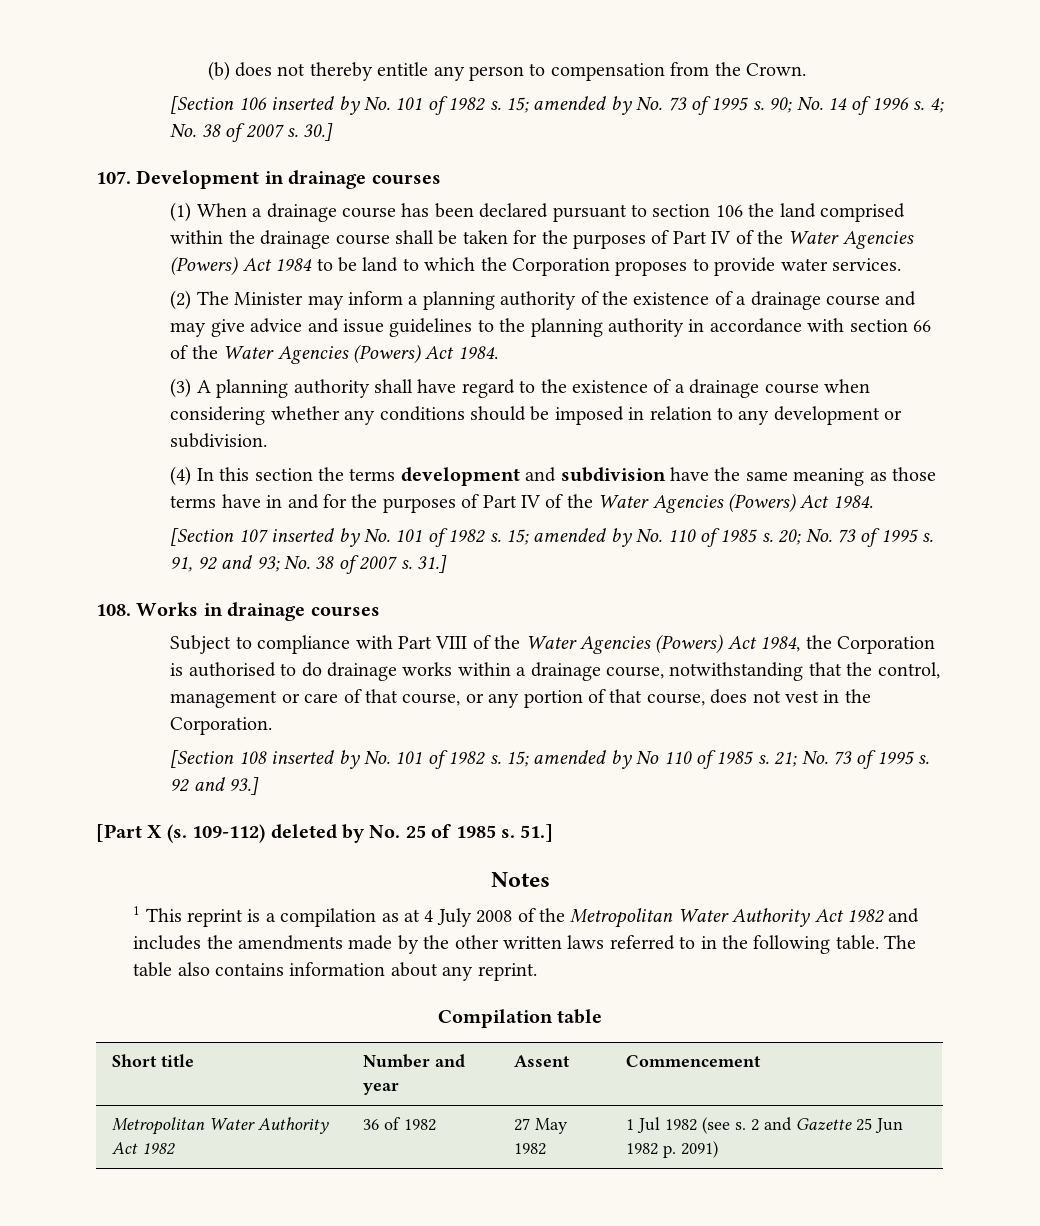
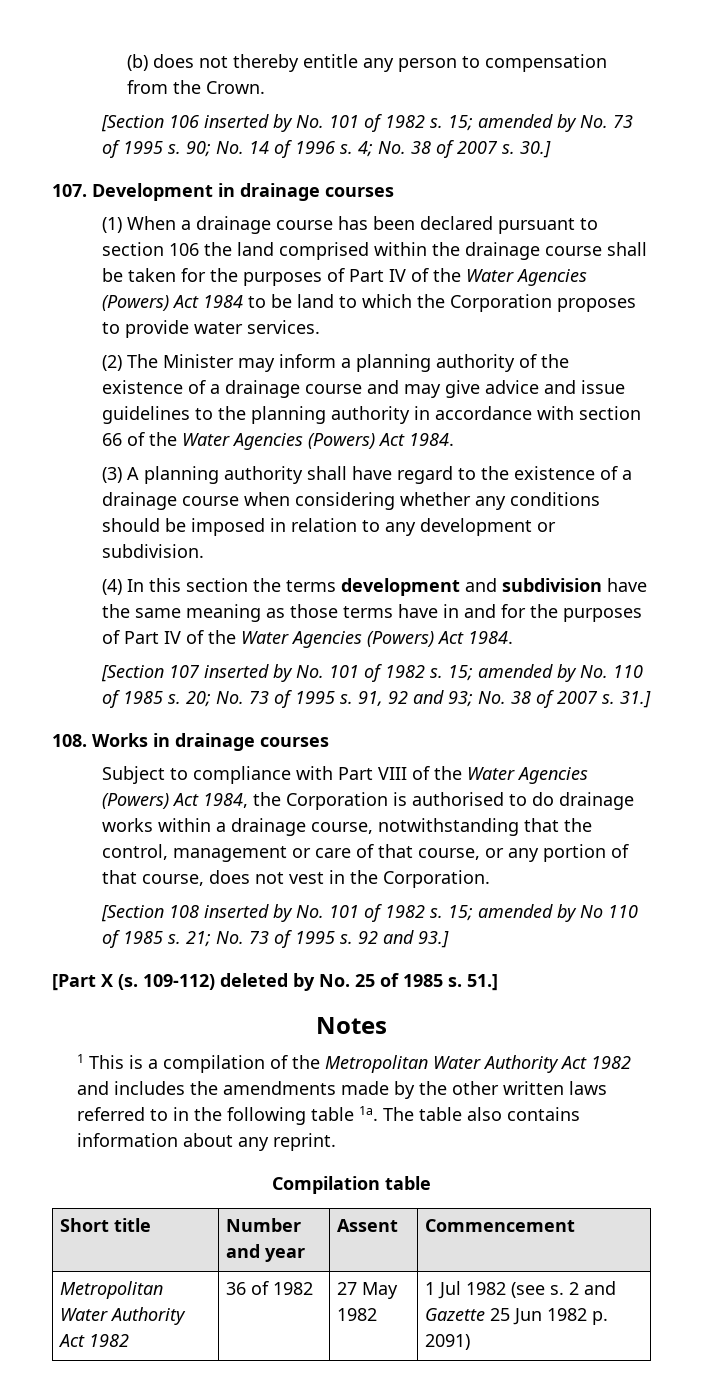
[187,909,244,927] reprint -> (125, 1062) none
[381,908,513,927] as at 4 July 2008 -> (266, 1064) none
[835,935,879,950] table. -> [311,1106,379,1121] table 1a.

